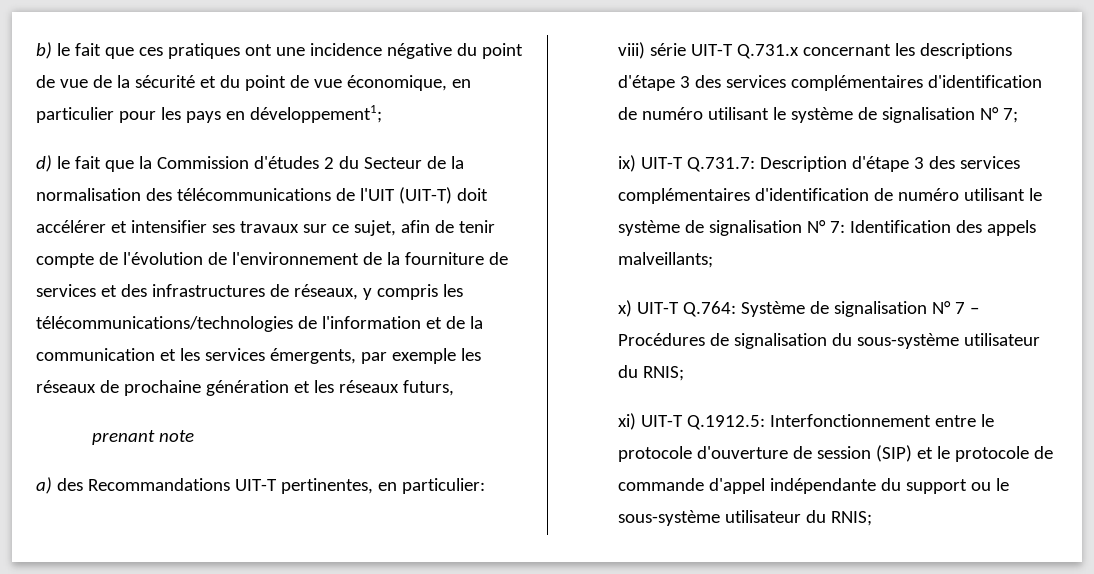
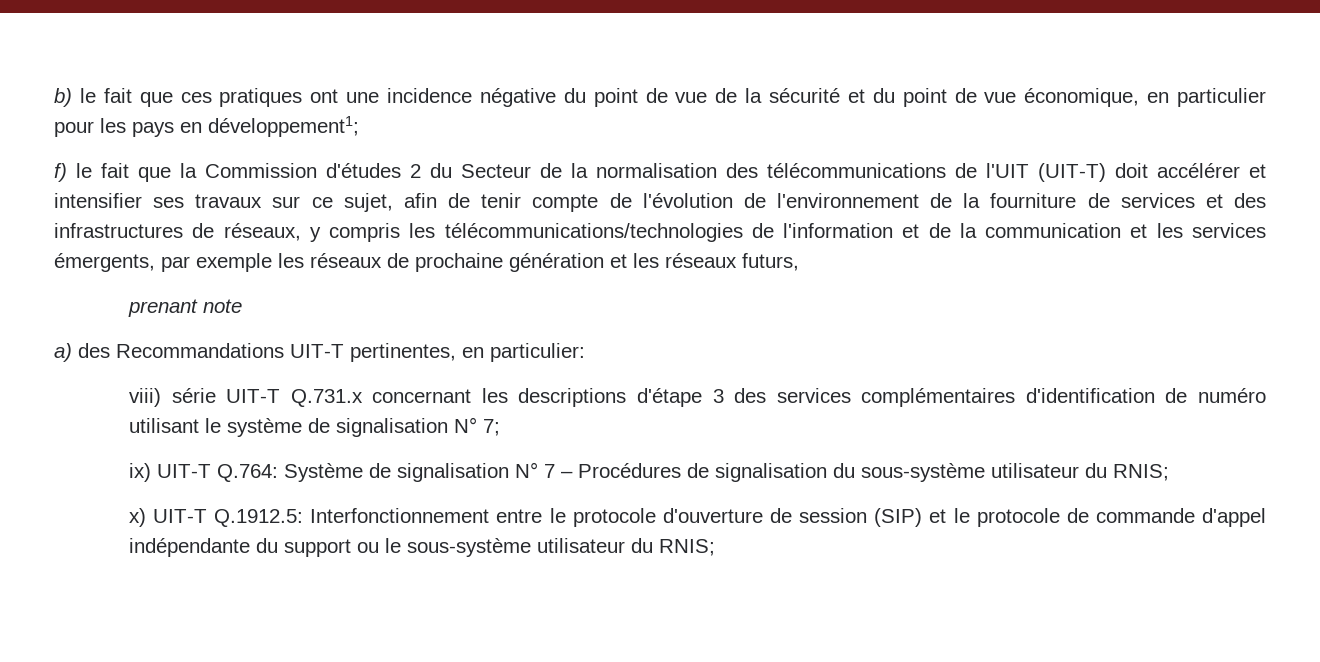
[36,155,52,172] d) -> [54,163,67,182] f)
[686,156,1020,172] [617,188,1042,204] [617,220,1036,236] [617,252,713,268] [617,300,679,317] Q.731.7: Description d'étape 3 des services complémentaires d'identification de numéro utilisant le système de signalisation N° 7: Identification des appels malveillants; // x) UIT-T -> (211, 471) none
[617,413,636,430] xi) -> [128,508,146,527] x)

